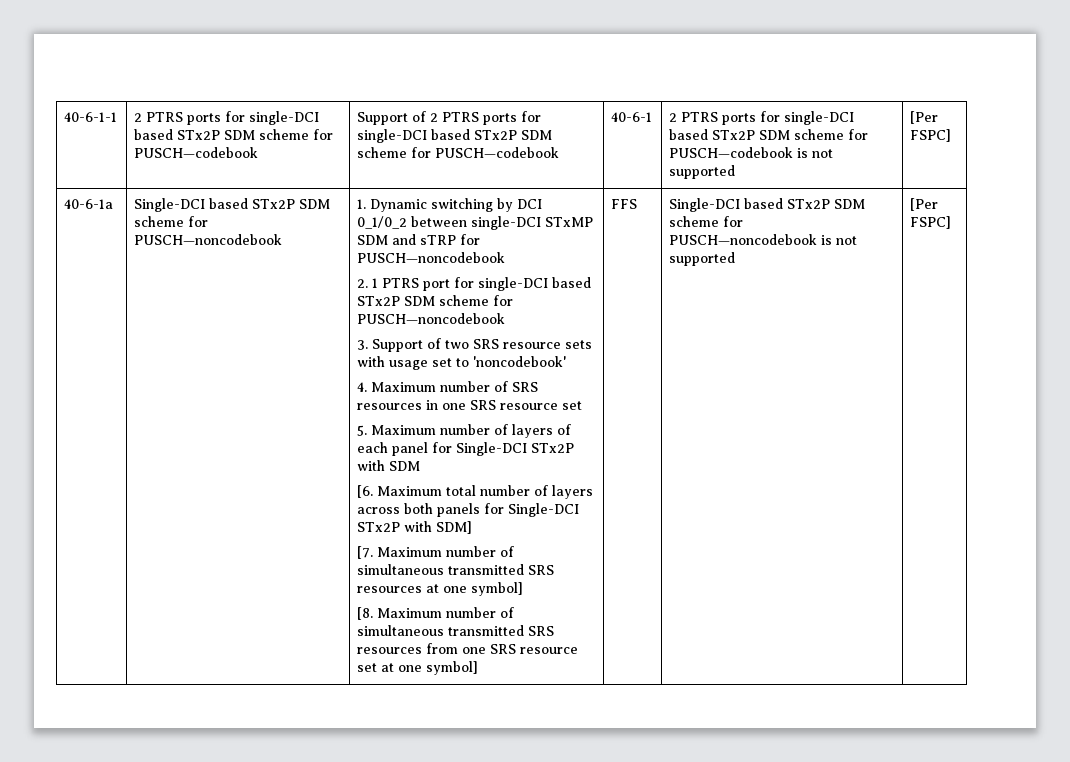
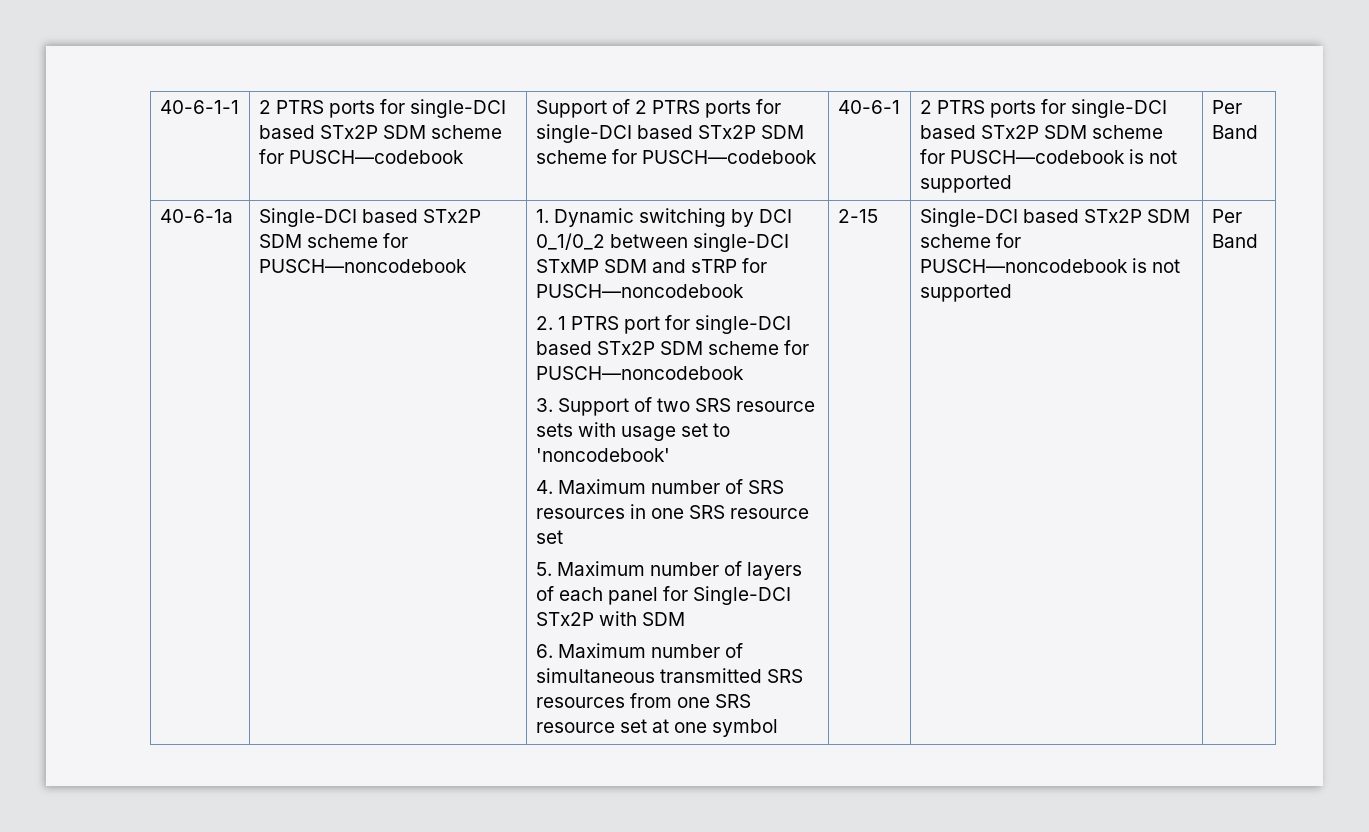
[910,111,939,124] [910,129,952,142] [Per FSPC] -> [1211,100,1242,114] [1211,125,1258,139] Per Band
[357,485,594,499] [357,503,580,517] [357,521,473,534] [357,546,515,559] [357,564,555,575] [357,582,524,596] [357,607,374,620] [6. Maximum total number of layers across both panels for Single-DCI STx2P with SDM] // [7. Maximum number of simultaneous transmitted SRS resources at one symbol] // [8. -> [535,644,553,658] 6.
[426,661,479,675] [611,199,638,209] symbol] | FFS -> [712,719,779,737] [837,209,878,223] symbol | 2-15
[910,198,939,211] [910,216,952,229] [Per FSPC] -> [1211,209,1242,223] [1211,234,1258,248] Per Band

